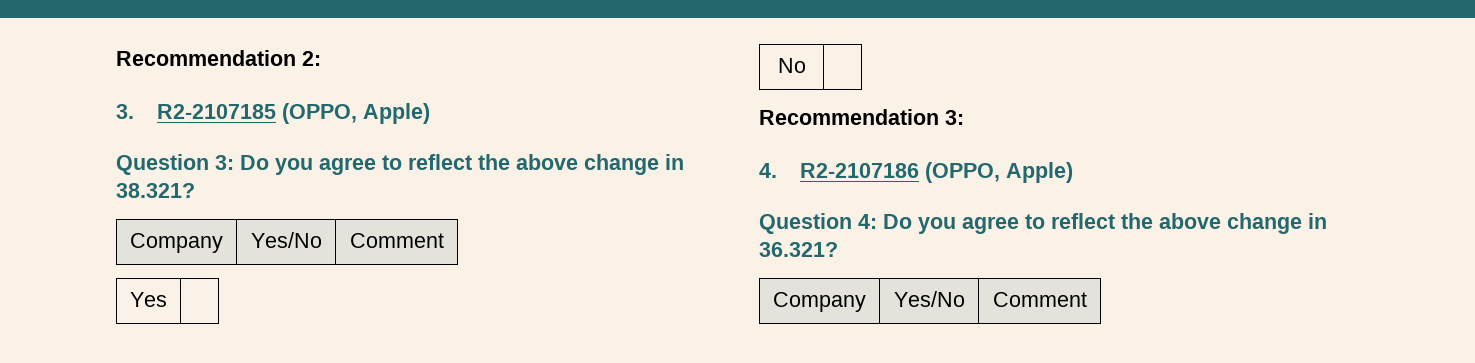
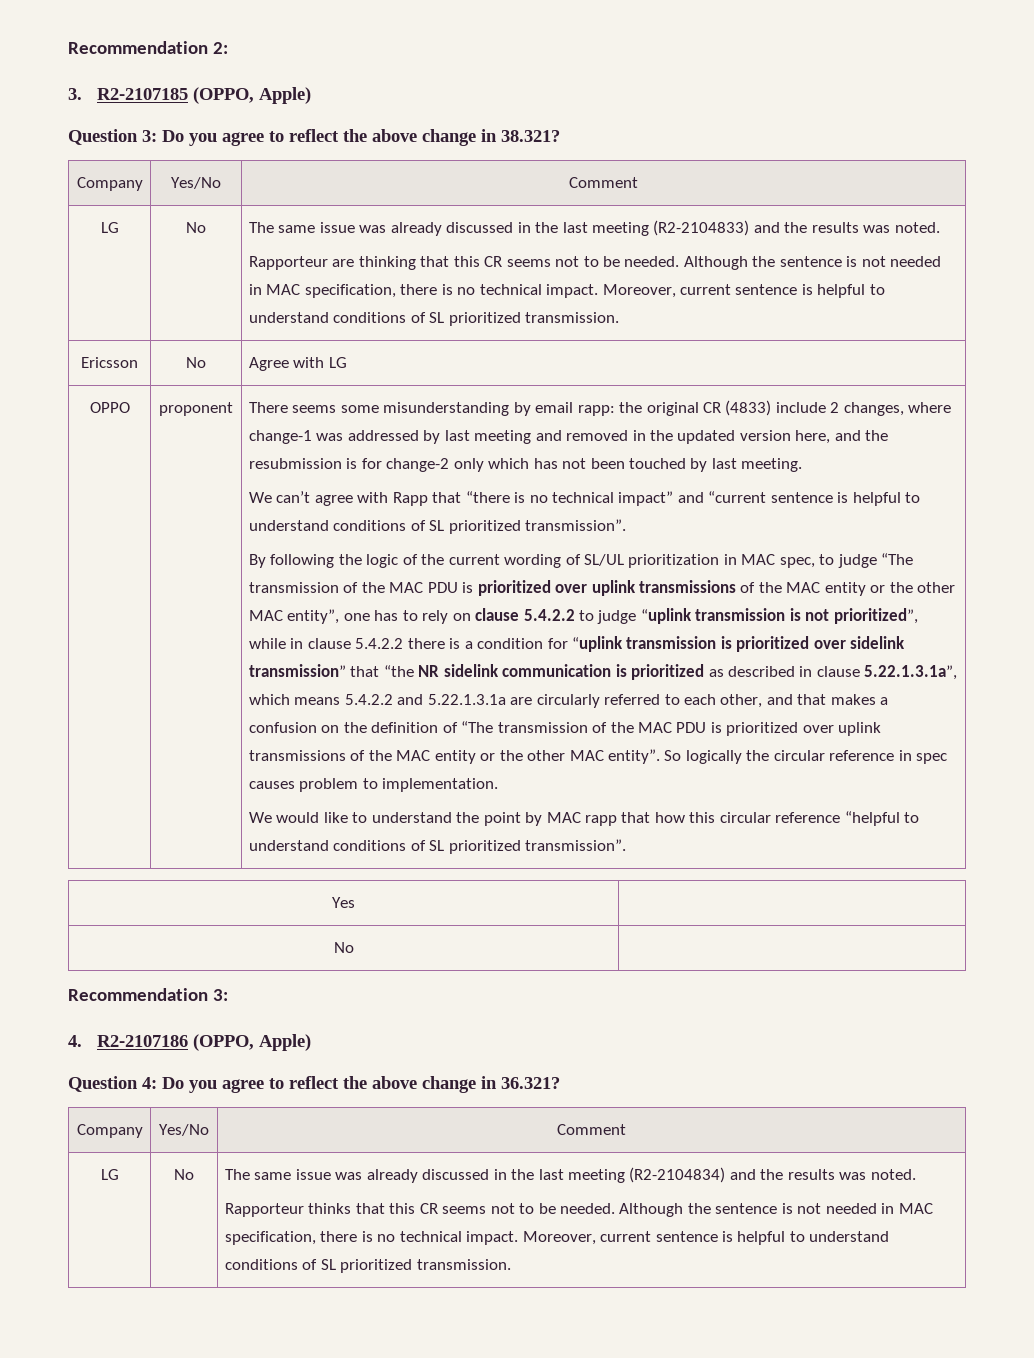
(444, 240) none -> [100,222,119,233] [186,222,206,233] [248,220,940,236] [248,256,942,270] [248,284,885,298] [248,312,620,326] [81,357,138,368] [186,357,206,368] [248,357,347,371] [89,402,130,413] [159,402,233,416] [248,400,952,416] [248,430,889,444] [248,458,803,472] [248,491,921,506] [248,519,627,534] [248,553,914,568] [248,580,956,596] [248,608,918,624] [248,636,906,652] [248,664,958,680] [248,694,889,708] [248,721,882,736] [248,749,948,764] [248,778,499,792] [248,811,920,826] [248,839,627,854] // LG | No | The same issue was already discussed in the last meeting (R2-2104833) and the results was noted. // Rapporteur are thinking that this CR seems not to be needed. Although the sentence is not needed in MAC specification, there is no technical impact. Moreover, current sentence is helpful to understand conditions of SL prioritized transmission. // Ericsson | No | Agree with LG // OPPO | proponent | There seems some misunderstanding by email rapp: the original CR (4833) include 2 changes, where change-1 was addressed by last meeting and removed in the updated version here, and the resubmission is for change-2 only which has not been touched by last meeting. // We can’t agree with Rapp that “there is no technical impact” and “current sentence is helpful to understand conditions of SL prioritized transmission”. // By following the logic of the current wording of SL/UL prioritization in MAC spec, to judge “The transmission of the MAC PDU is prioritized over uplink transmissions of the MAC entity or the other MAC entity”, one has to rely on clause 5.4.2.2 to judge “uplink transmission is not prioritized”, while in clause 5.4.2.2 there is a condition for “uplink transmission is prioritized over sidelink transmission” that “the NR sidelink communication is prioritized as described in clause 5.22.1.3.1a”, which means 5.4.2.2 and 5.22.1.3.1a are circularly referred to each other, and that makes a confusion on the definition of “The transmission of the MAC PDU is prioritized over uplink transmissions of the MAC entity or the other MAC entity”. So logically the circular reference in spec causes problem to implementation. // We would like to understand the point by MAC rapp that how this circular reference “helpful to understand conditions of SL prioritized transmission”.
(1087, 299) none -> [100,1169,119,1180] [174,1169,194,1180] [224,1167,916,1183] [224,1203,933,1217] [224,1231,890,1245] [224,1259,511,1273] // LG | No | The same issue was already discussed in the last meeting (R2-2104834) and the results was noted. // Rapporteur thinks that this CR seems not to be needed. Although the sentence is not needed in MAC specification, there is no technical impact. Moreover, current sentence is helpful to understand conditions of SL prioritized transmission.

